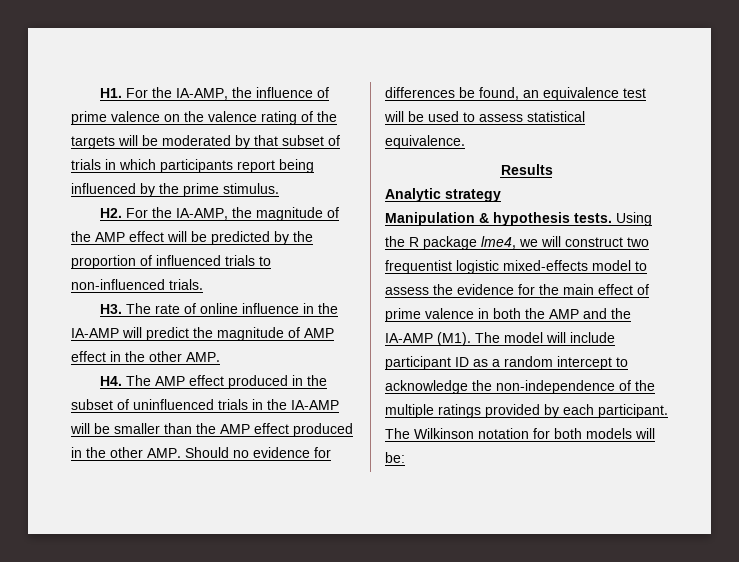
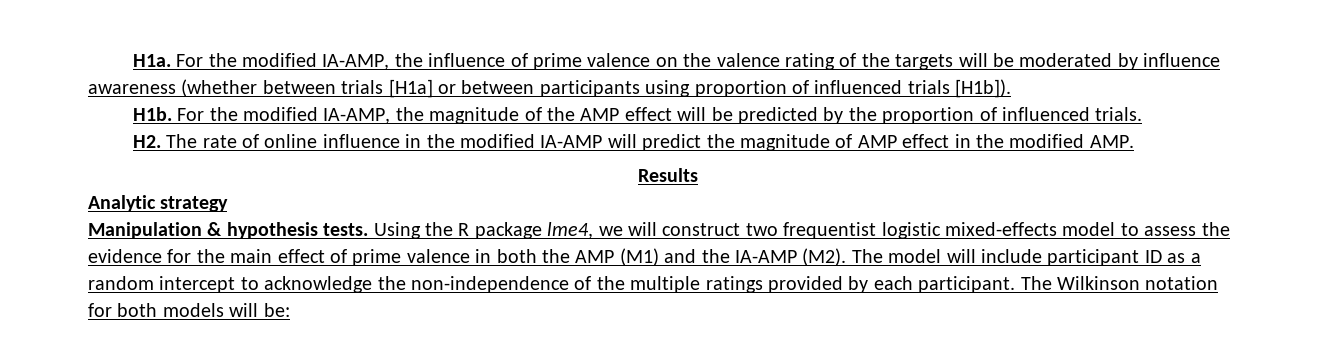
[100,87,173,98] H1. For the -> [132,53,317,67] H1a. For the modified
[254,135,340,146] [71,159,314,173] [71,183,279,197] [100,207,173,218] that subset of trials in which participants report being influenced by the prime stimulus. // H2. For the -> [1143,53,1221,67] [88,79,1012,98] [132,107,318,121] influence awareness (whether between trials [H1a] or between participants using proportion of influenced trials [H1b]). // H1b. For the modified
[225,255,271,266] [71,279,165,290] trials to non-influenced -> (1090, 114) none
[100,304,123,314] H3. -> [132,135,161,148] H2.
(339, 308) none -> [459,134,535,148] modified
[149,351,220,362] [100,375,328,389] [71,399,339,410] [70,423,353,437] [71,447,331,458] [385,87,646,101] [384,111,585,122] [385,135,465,149] other AMP. // H4. The AMP effect produced in the subset of uninfluenced trials in the IA-AMP will be smaller than the AMP effect produced in the other AMP. Should no evidence for differences be found, an equivalence test will be used to assess statistical equivalence. -> [1009,134,1134,148] modified AMP.
(579, 314) none -> [619,248,659,266] (M1)
[437,332,471,346] (M1). -> [802,248,847,266] (M2).

